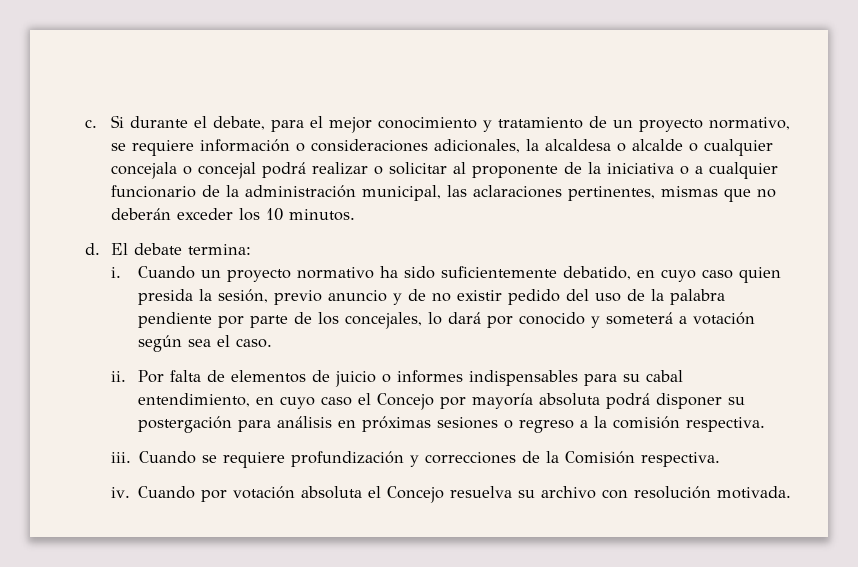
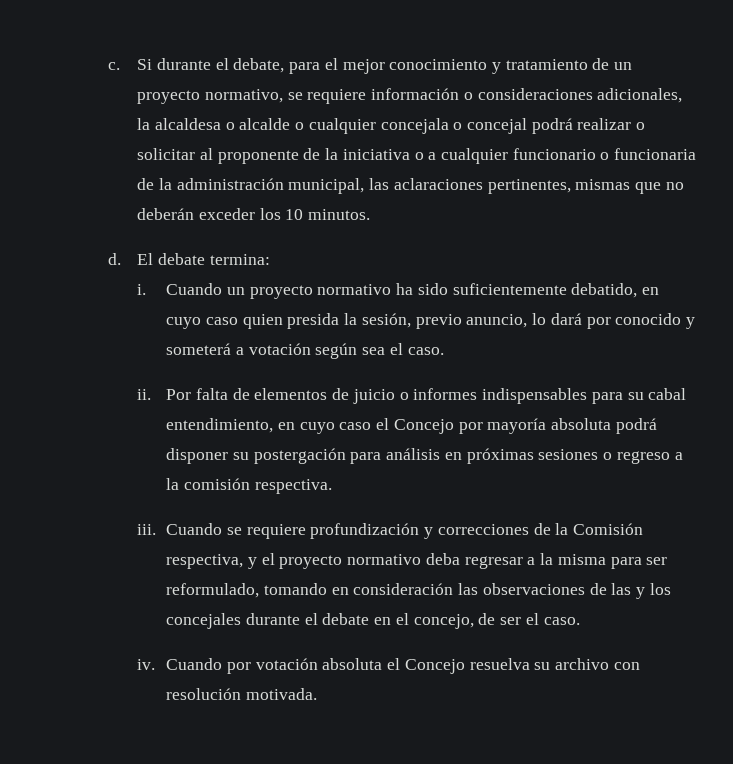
(197, 191) none -> [600,148,697,160] o funcionaria
[327,289,725,305] [137,312,422,329] anuncio y de no existir pedido del uso de la palabra pendiente por parte de los concejales, -> [466,314,528,328] anuncio,
[641,452,721,467] respectiva. -> [166,553,668,569] [166,583,671,599] [166,613,580,629] respectiva, y el proyecto normativo deba regresar a la misma para ser reformulado, tomando en consideración las observaciones de las y los concejales durante el debate en el concejo, de ser el caso.

